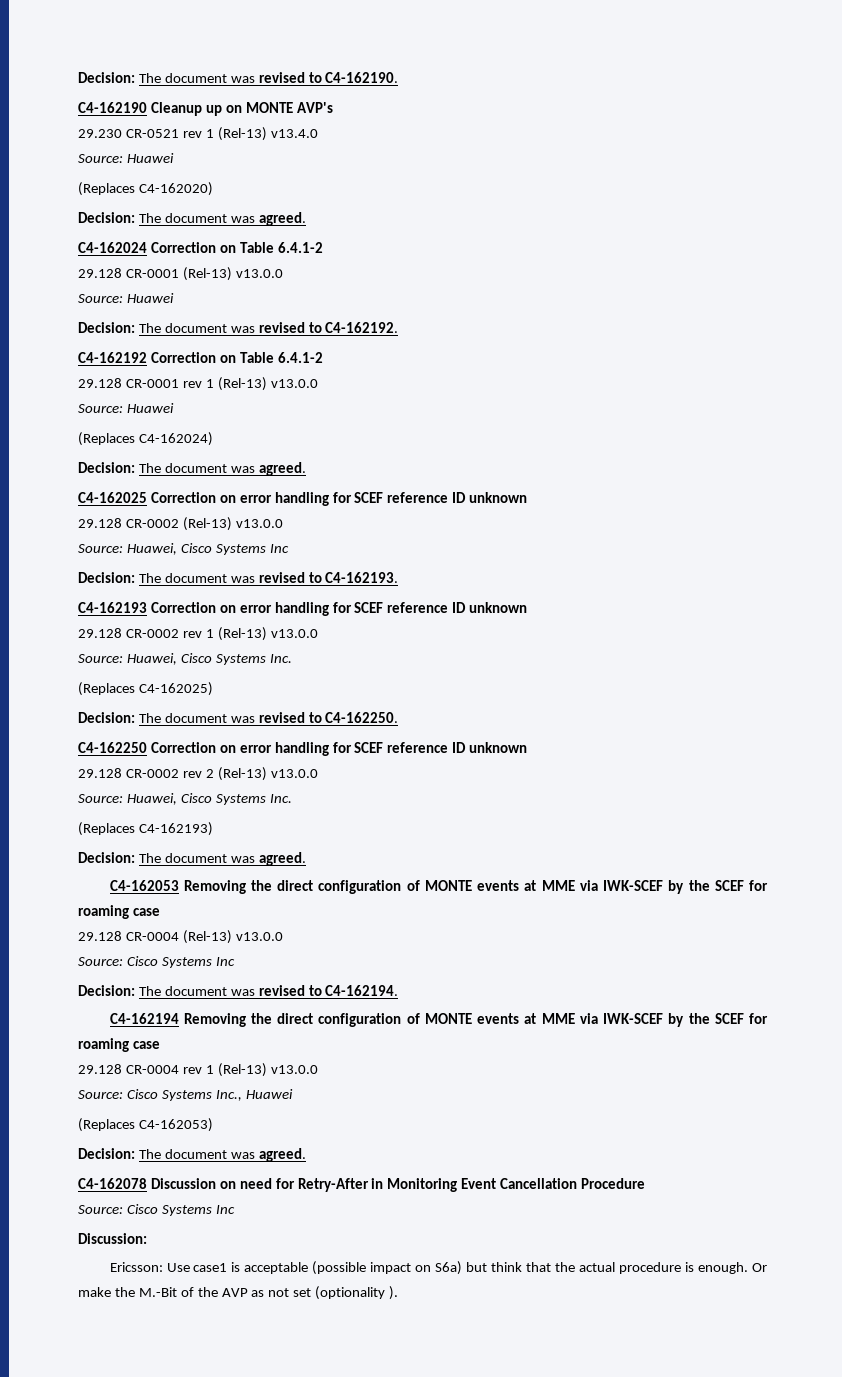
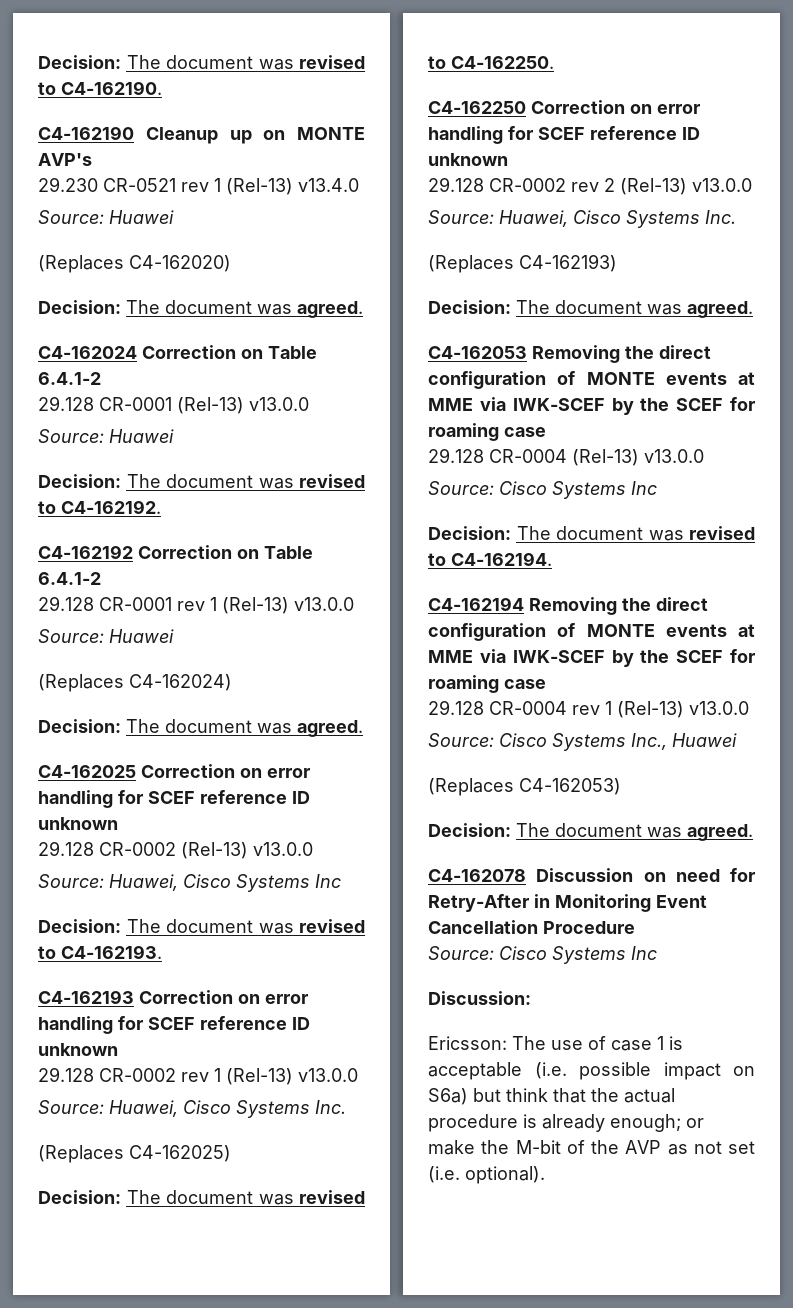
[166,1261,367,1275] Use case1 is acceptable (possible -> [512,1036,683,1051] [428,1062,651,1080] The use of case 1 is acceptable (i.e. possible
[698,1262,767,1274] enough. Or -> [542,1114,704,1132] already enough; or
[138,1287,177,1297] M.-Bit -> [515,1140,561,1154] M-bit
[315,1286,399,1300] (optionality ). -> [428,1166,545,1184] (i.e. optional).

